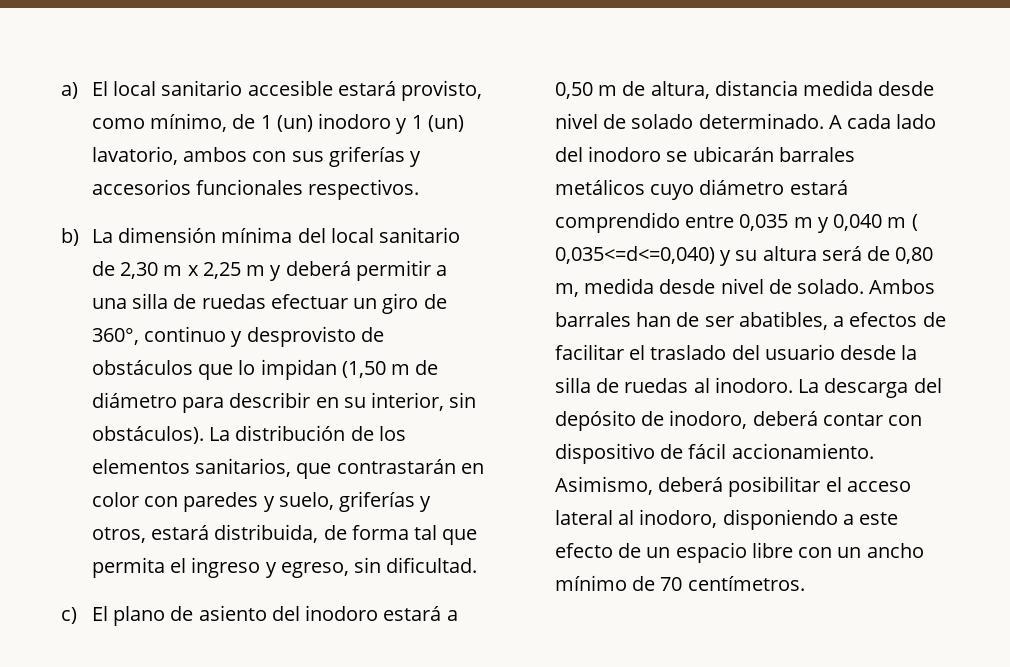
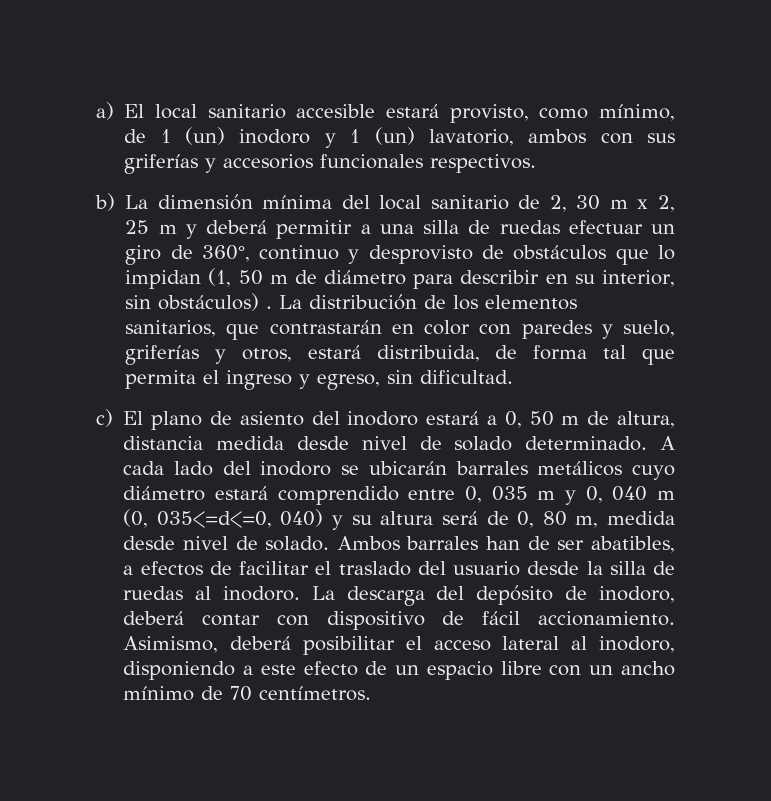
[120,262,241,279] 2,30 m x 2,25 -> [549,195,675,212] [125,220,150,234] 2, 30 m x 2, 25
[341,361,386,378] (1,50 -> [208,268,263,287] (1, 50
[91,426,204,444] obstáculos). -> [158,293,273,311] obstáculos) .
[554,82,593,99] 0,50 -> [504,411,554,428] 0, 50
[739,214,918,233] [554,246,715,264] 0,035 m y 0,040 m ( 0,035<=d<=0,040) -> [464,486,675,505] [123,509,324,528] 0, 035 m y 0, 040 m (0, 035<=d<=0, 040)
[895,247,934,264] 0,80 -> [517,511,567,528] 0, 80

